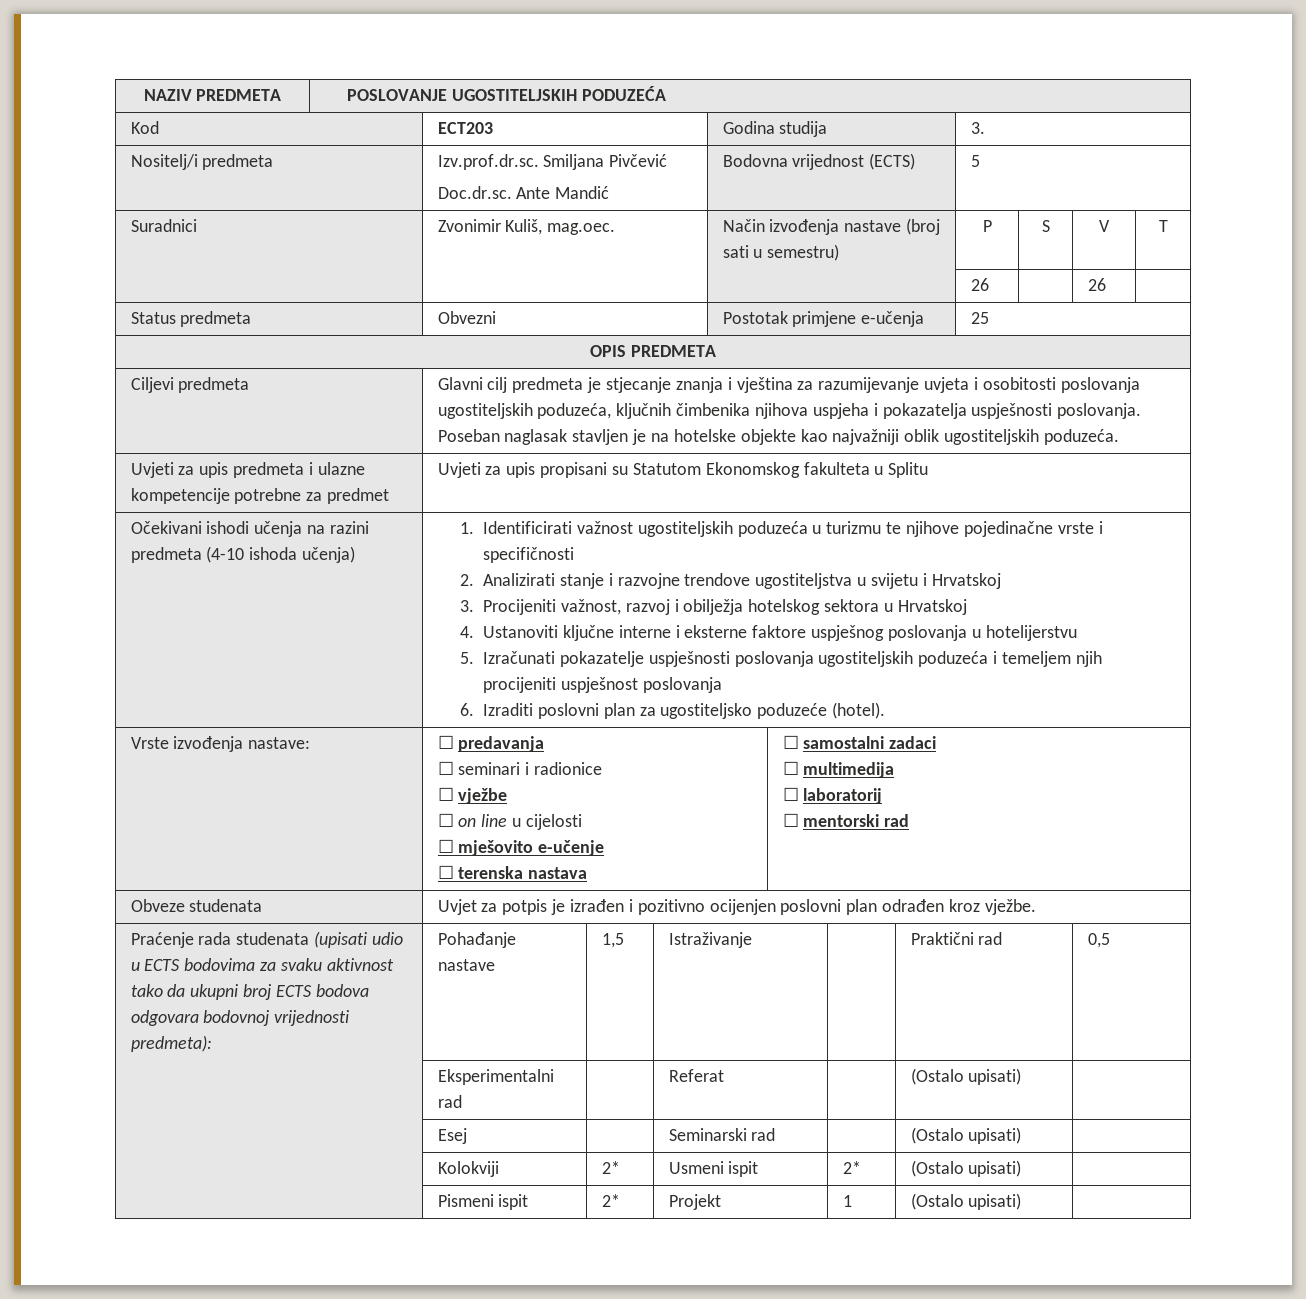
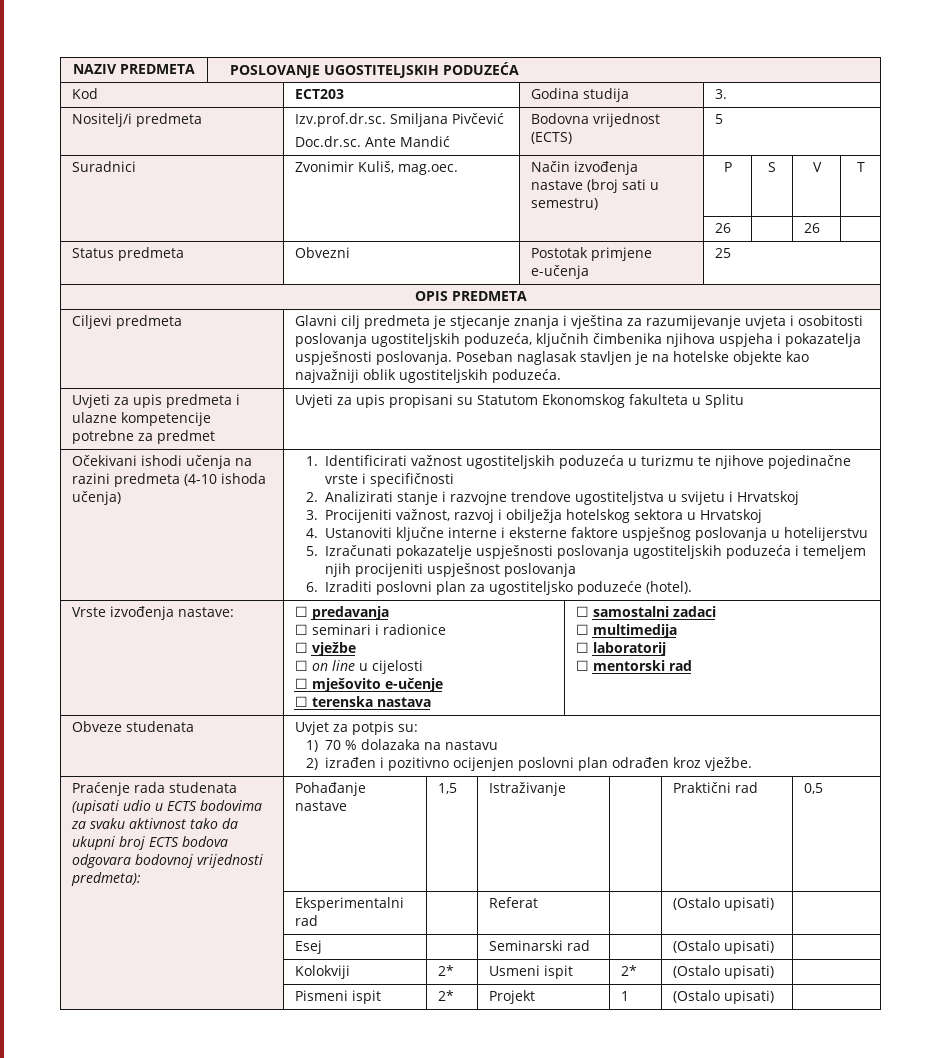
[551,899,566,915] je -> [397,724,418,732] [306,739,499,752] [306,758,319,770] su: // 1) 70 % dolazaka na nastavu // 2)

